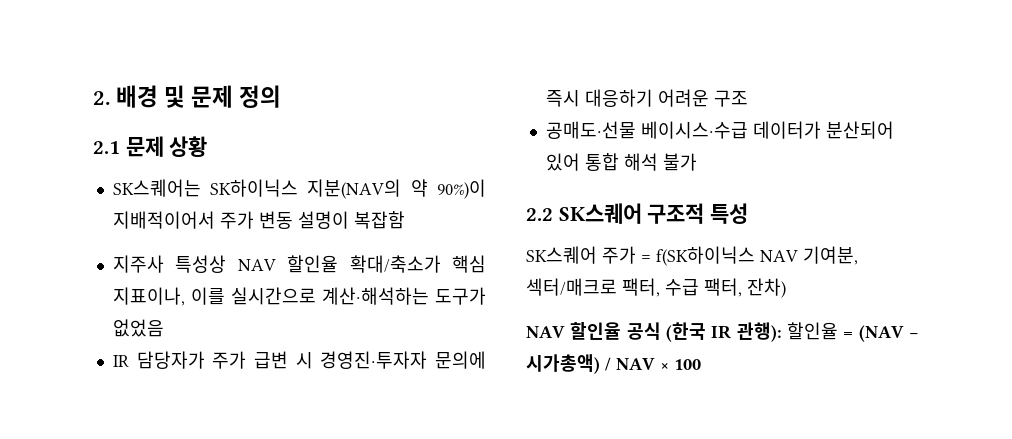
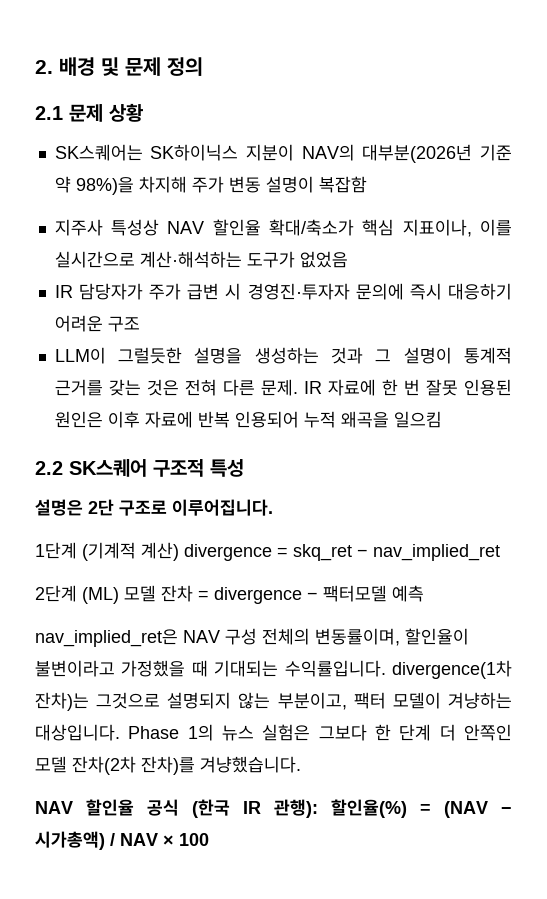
[307,179,486,199] [112,211,215,229] 지분(NAV의 약 90%)이 지배적이어서 -> [246,144,512,163] [54,176,187,195] 지분이 NAV의 대부분(2026년 기준 약 98%)을 차지해
[545,121,894,139] [545,153,697,171] [526,203,749,224] [526,246,858,266] [526,278,786,298] 공매도·선물 베이시스·수급 데이터가 분산되어 있어 통합 해석 불가 // 2.2 SK스퀘어 구조적 특성 // SK스퀘어 주가 = f(SK하이닉스 NAV 기여분, 섹터/매크로 팩터, 수급 팩터, 잔차) -> [54,347,512,364] [54,379,512,396] [54,411,442,428] [35,459,244,477] [35,499,273,516] [35,542,500,561] [35,585,424,604] [35,628,469,647] [35,660,512,679] [35,692,512,711] [35,724,512,741] [35,756,301,775] LLM이 그럴듯한 설명을 생성하는 것과 그 설명이 통계적 근거를 갖는 것은 전혀 다른 문제. IR 자료에 한 번 잘못 인용된 원인은 이후 자료에 반복 인용되어 누적 왜곡을 일으킴 // 2.2 SK스퀘어 구조적 특성 // 설명은 2단 구조로 이루어집니다. // 1단계 (기계적 계산) divergence = skq_ret − nav_implied_ret // 2단계 (ML) 모델 잔차 = divergence − 팩터모델 예측 // nav_implied_ret은 NAV 구성 전체의 변동률이며, 할인율이 불변이라고 가정했을 때 기대되는 수익률입니다. divergence(1차 잔차)는 그것으로 설명되지 않는 부분이고, 팩터 모델이 겨냥하는 대상입니다. Phase 1의 뉴스 실험은 그보다 한 단계 더 안쪽인 모델 잔차(2차 잔차)를 겨냥했습니다.
[787,322,838,340] 할인율 -> [331,799,407,818] 할인율(%)

